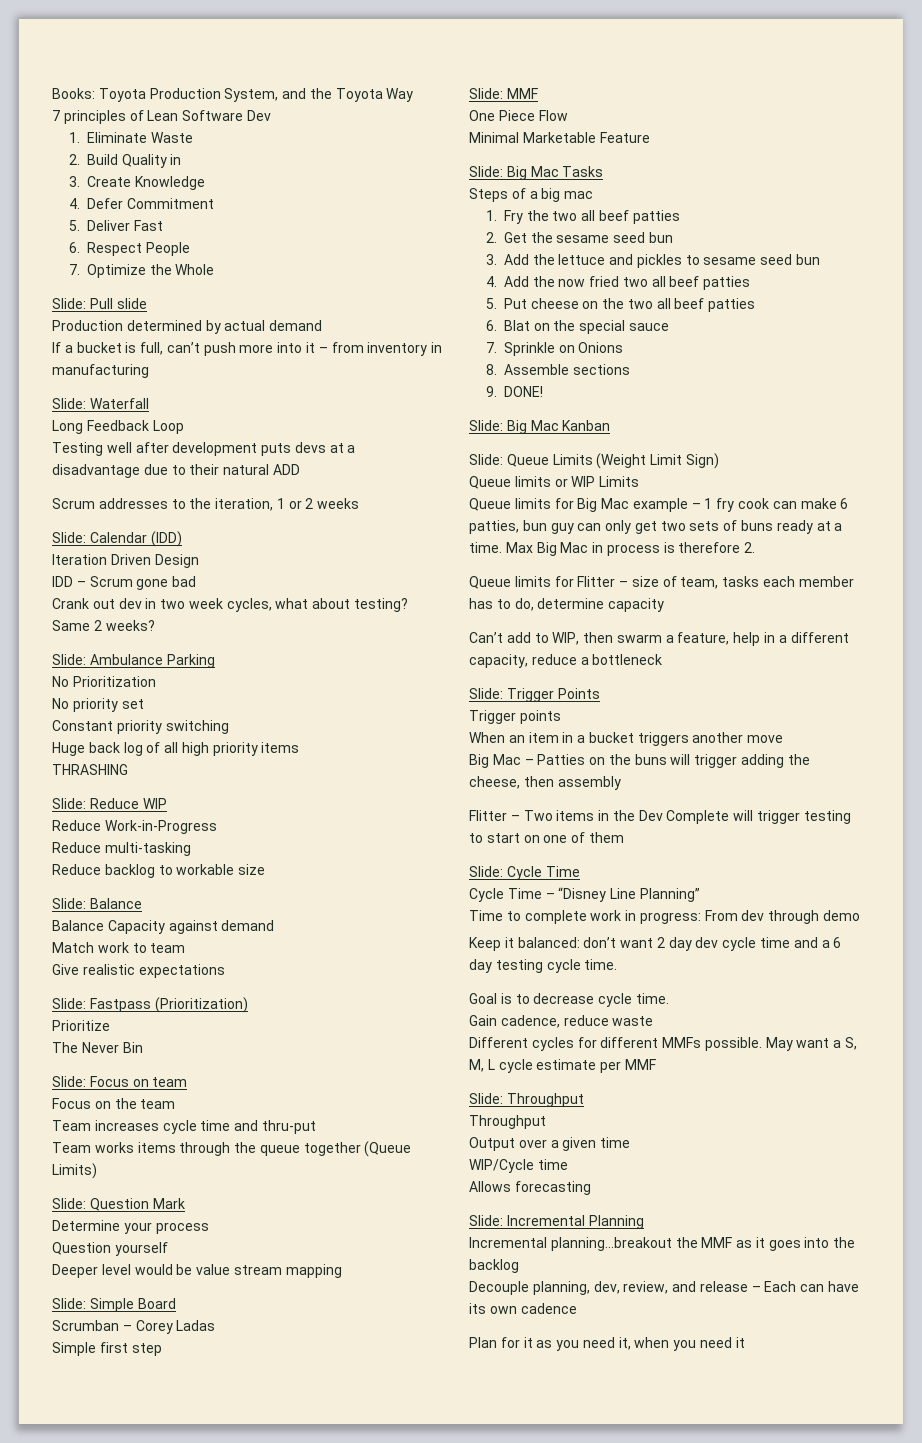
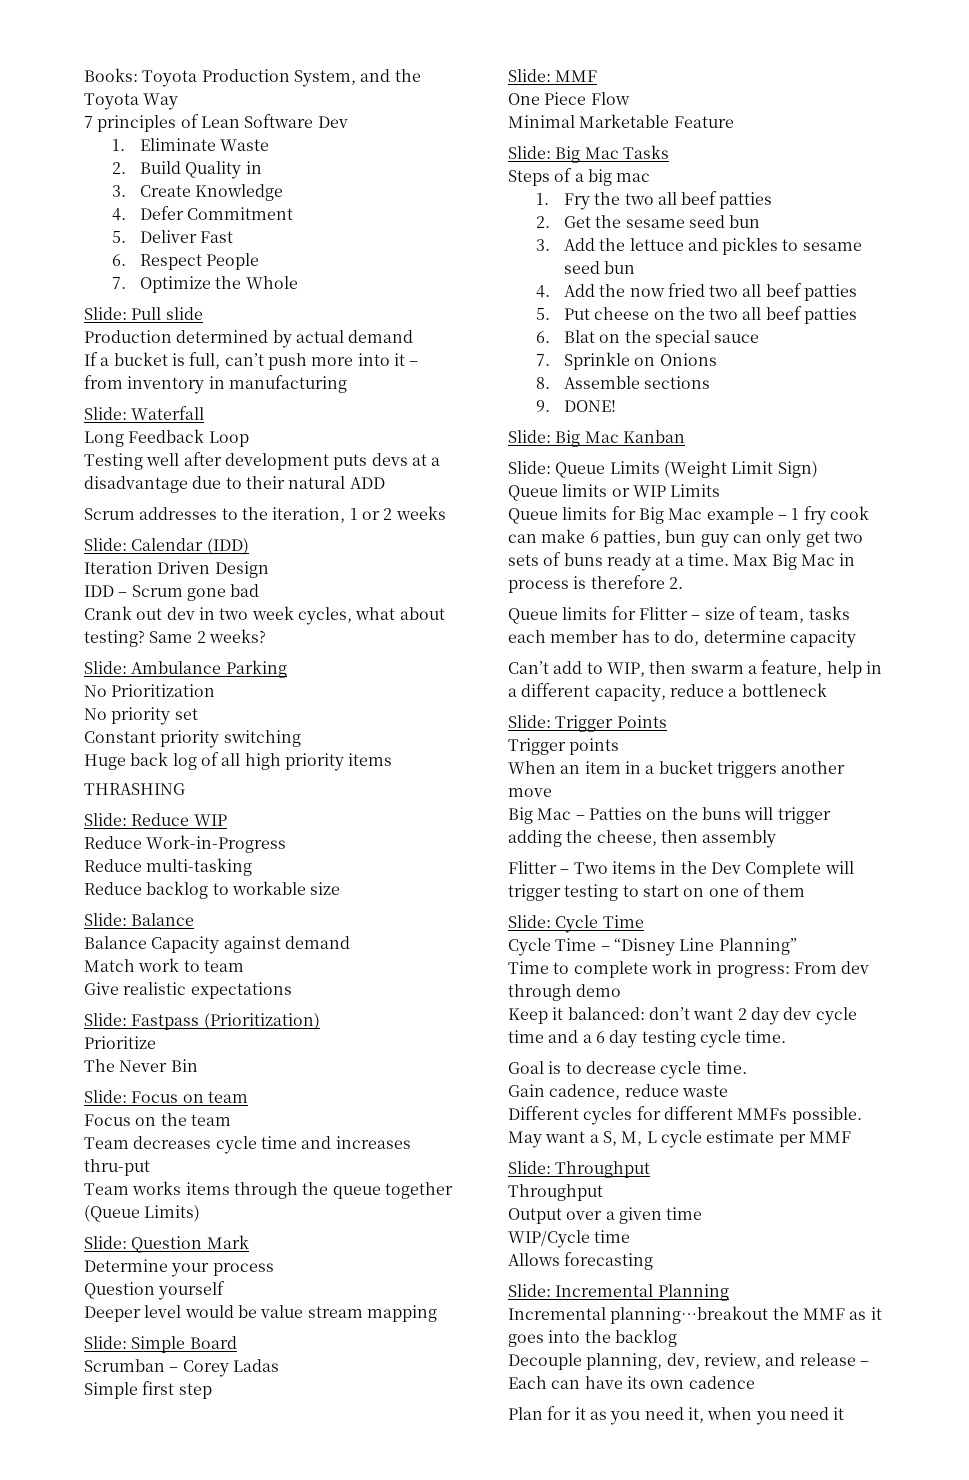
[94,1120,259,1134] increases cycle time and -> [133,1136,411,1154] decreases cycle time and increases

